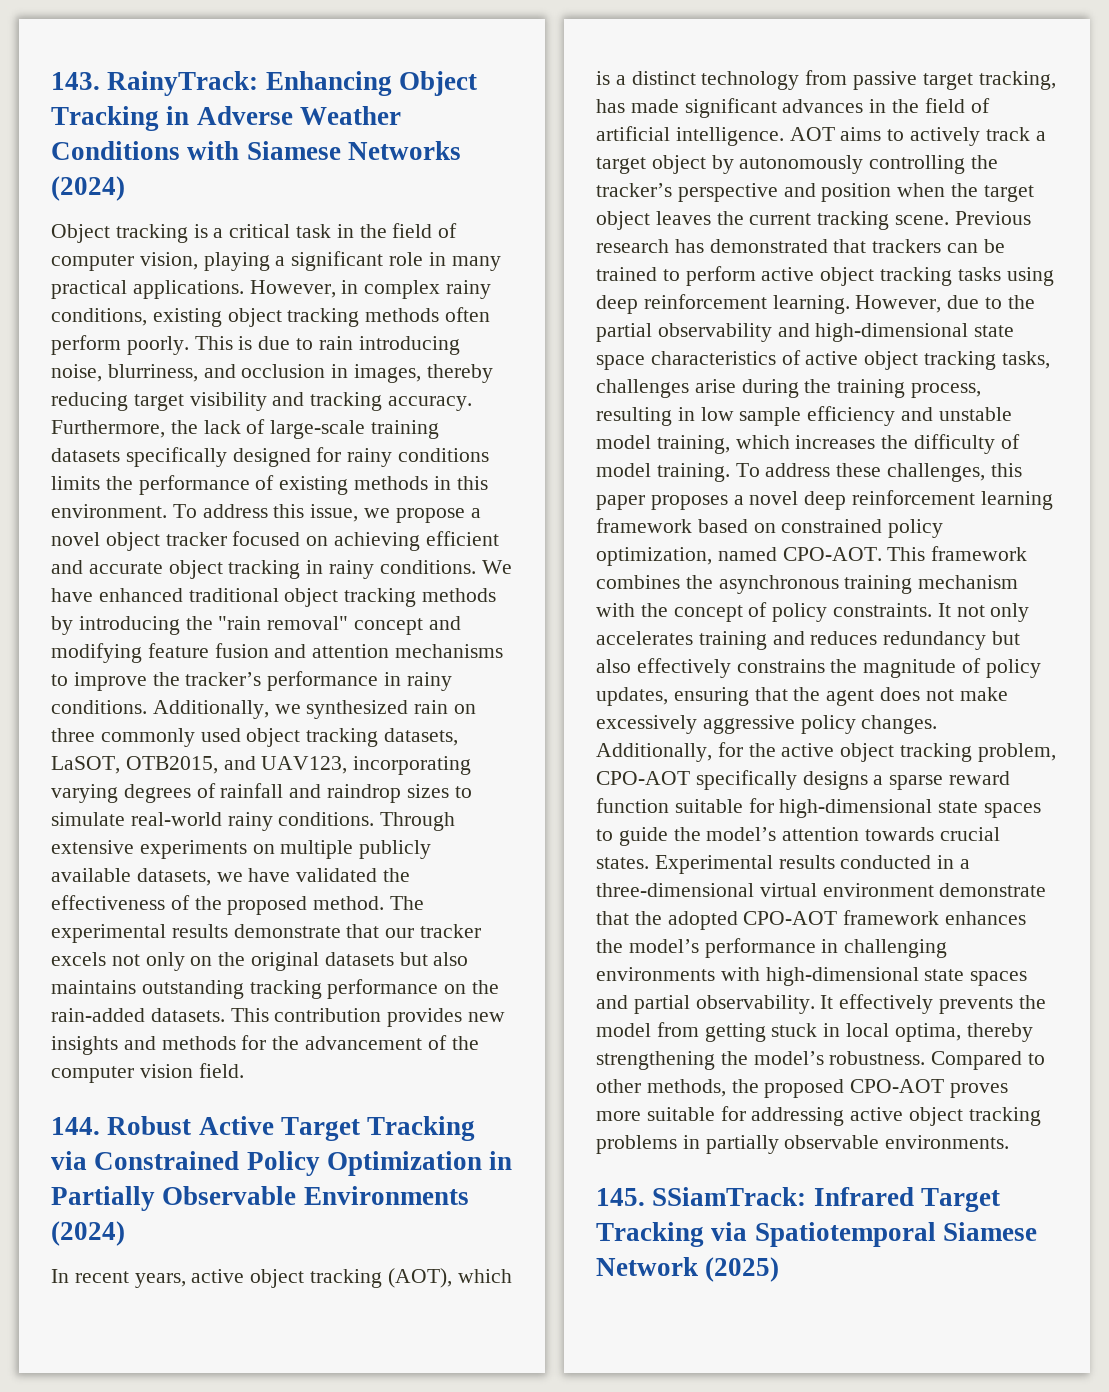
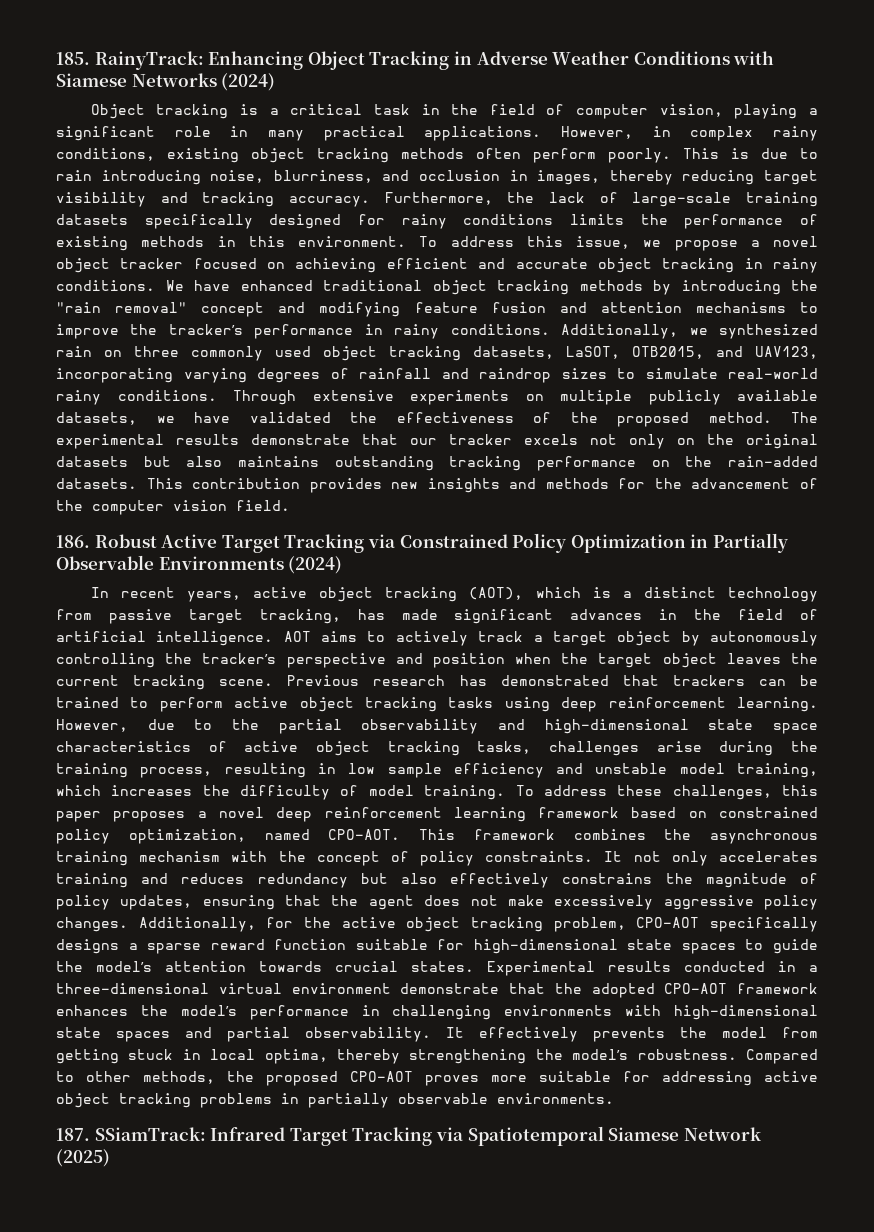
[51,72,100,90] 143. -> [56,52,90,65] 185.
[51,1117,100,1135] 144. -> [56,535,90,548] 186.
[596,1188,645,1206] 145. -> [56,1128,90,1141] 187.

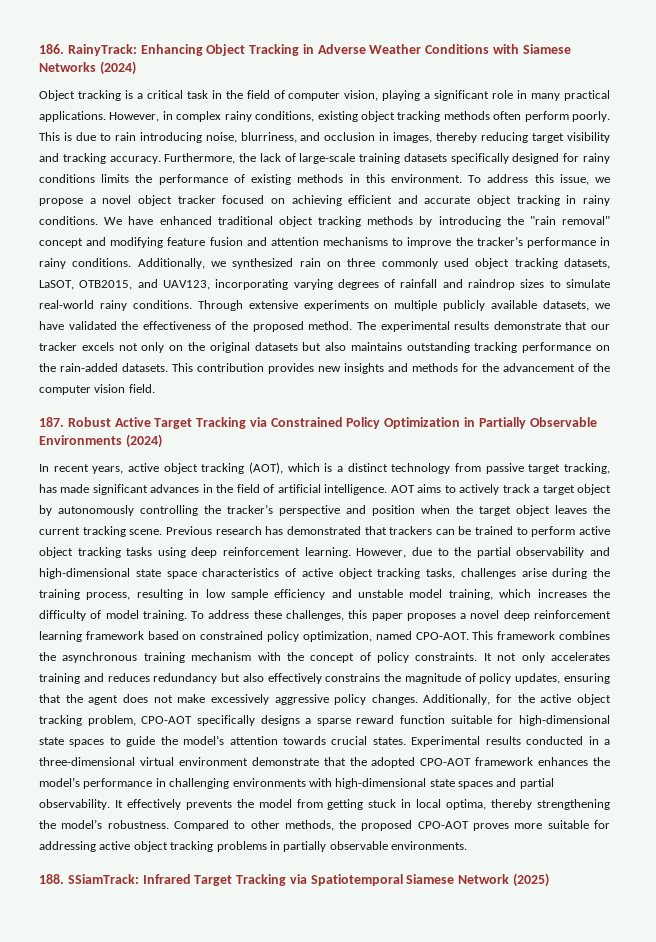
[56,52,90,65] 185. -> [39,44,64,54] 186.
[56,535,90,548] 186. -> [39,417,64,427] 187.
[56,1128,90,1141] 187. -> [39,874,64,884] 188.

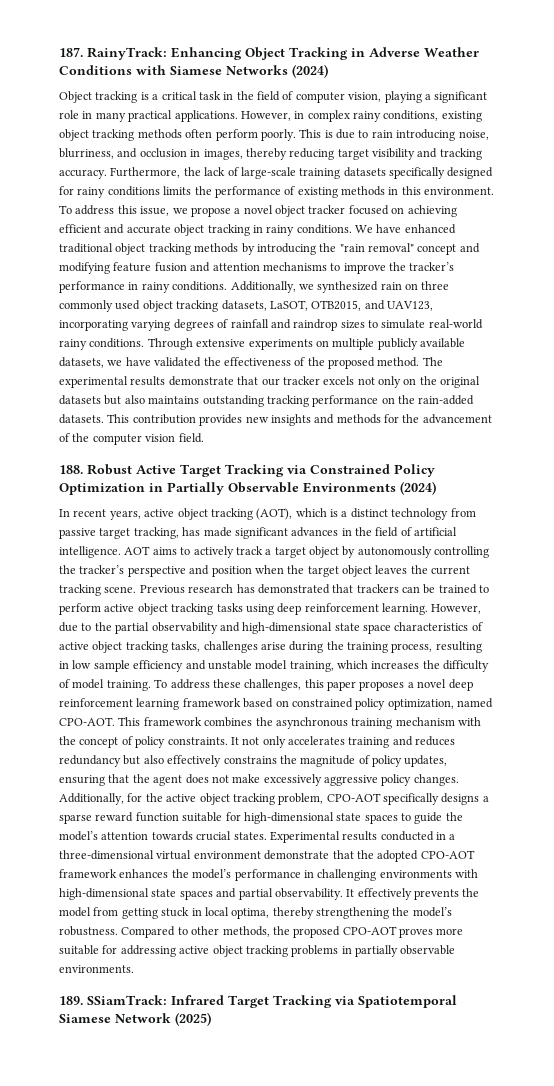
[39,44,64,54] 186. -> [59,47,83,57] 187.
[39,417,64,427] 187. -> [59,465,83,474] 188.
[39,874,64,884] 188. -> [59,996,83,1005] 189.

